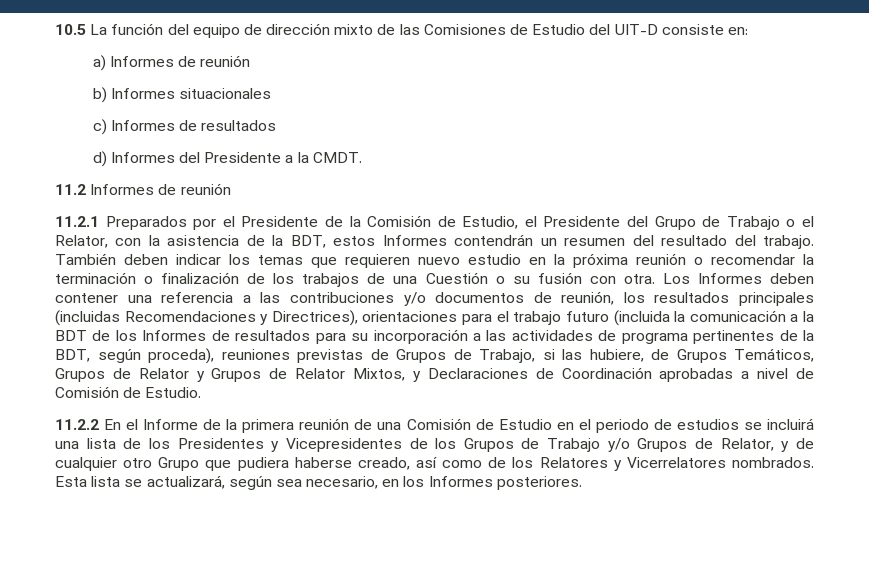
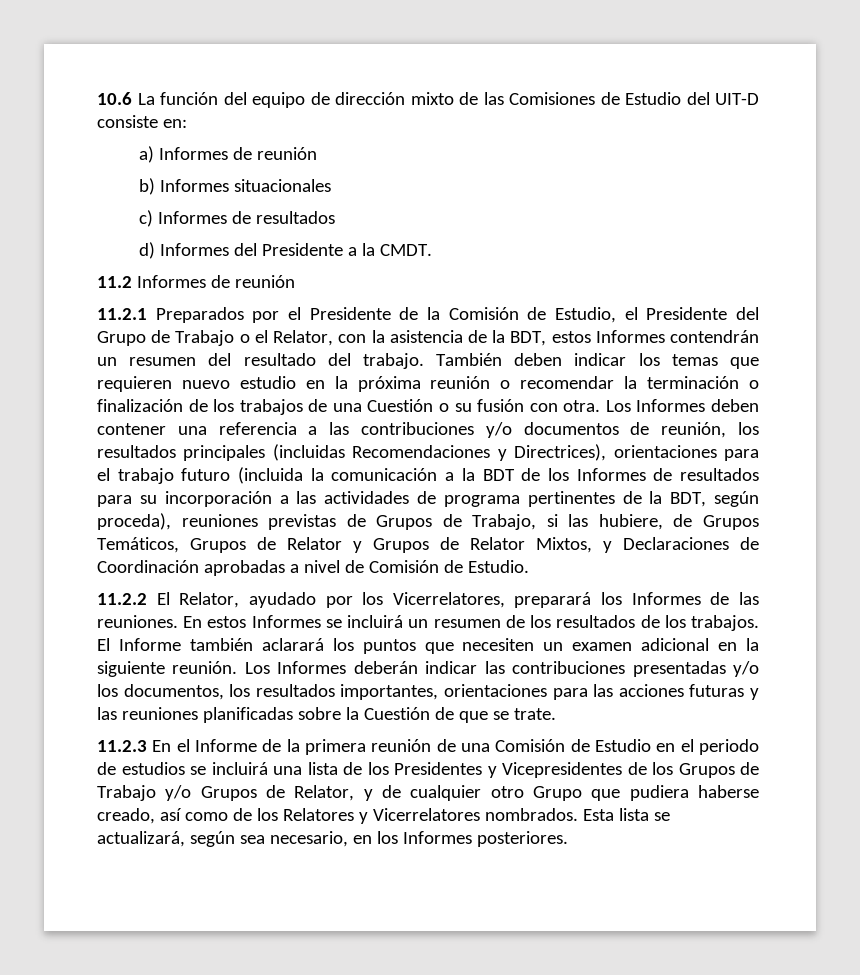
[55,24,86,35] 10.5 -> [97,92,132,105] 10.6
(99, 424) none -> [156,592,759,608] [97,615,759,631] [97,638,759,654] [97,661,759,677] [97,684,760,700] [97,707,556,723] [97,740,147,752] El Relator, ayudado por los Vicerrelatores, preparará los Informes de las reuniones. En estos Informes se incluirá un resumen de los resultados de los trabajos. El Informe también aclarará los puntos que necesiten un examen adicional en la siguiente reunión. Los Informes deberán indicar las contribuciones presentadas y/o los documentos, los resultados importantes, orientaciones para las acciones futuras y las reuniones planificadas sobre la Cuestión de que se trate. // 11.2.3

